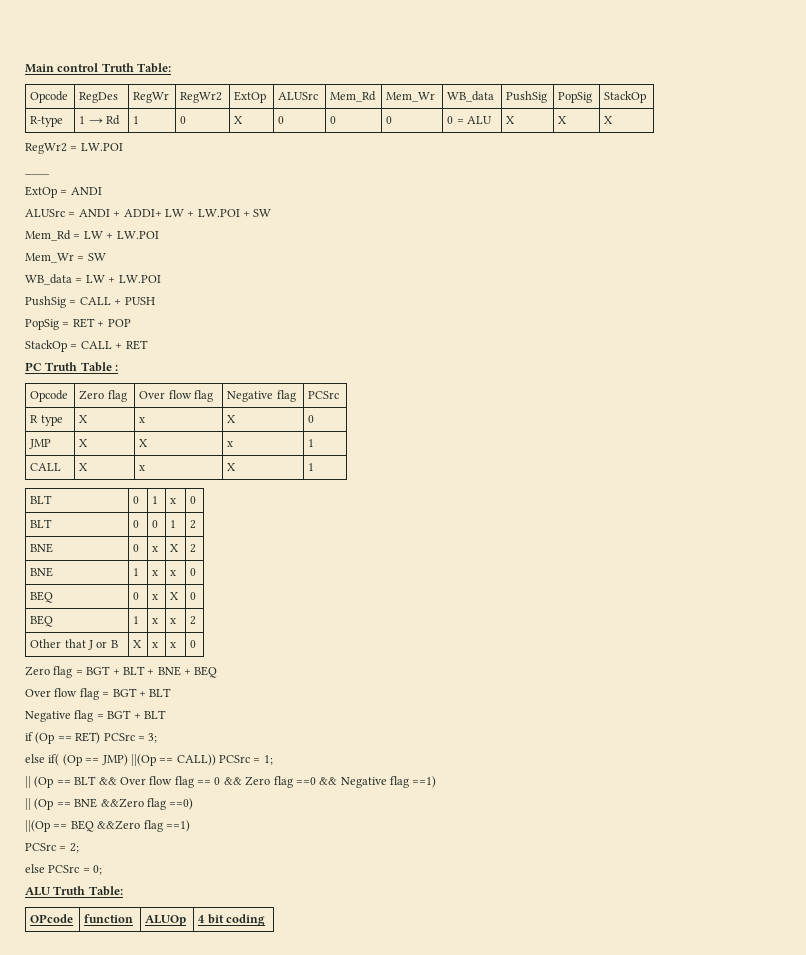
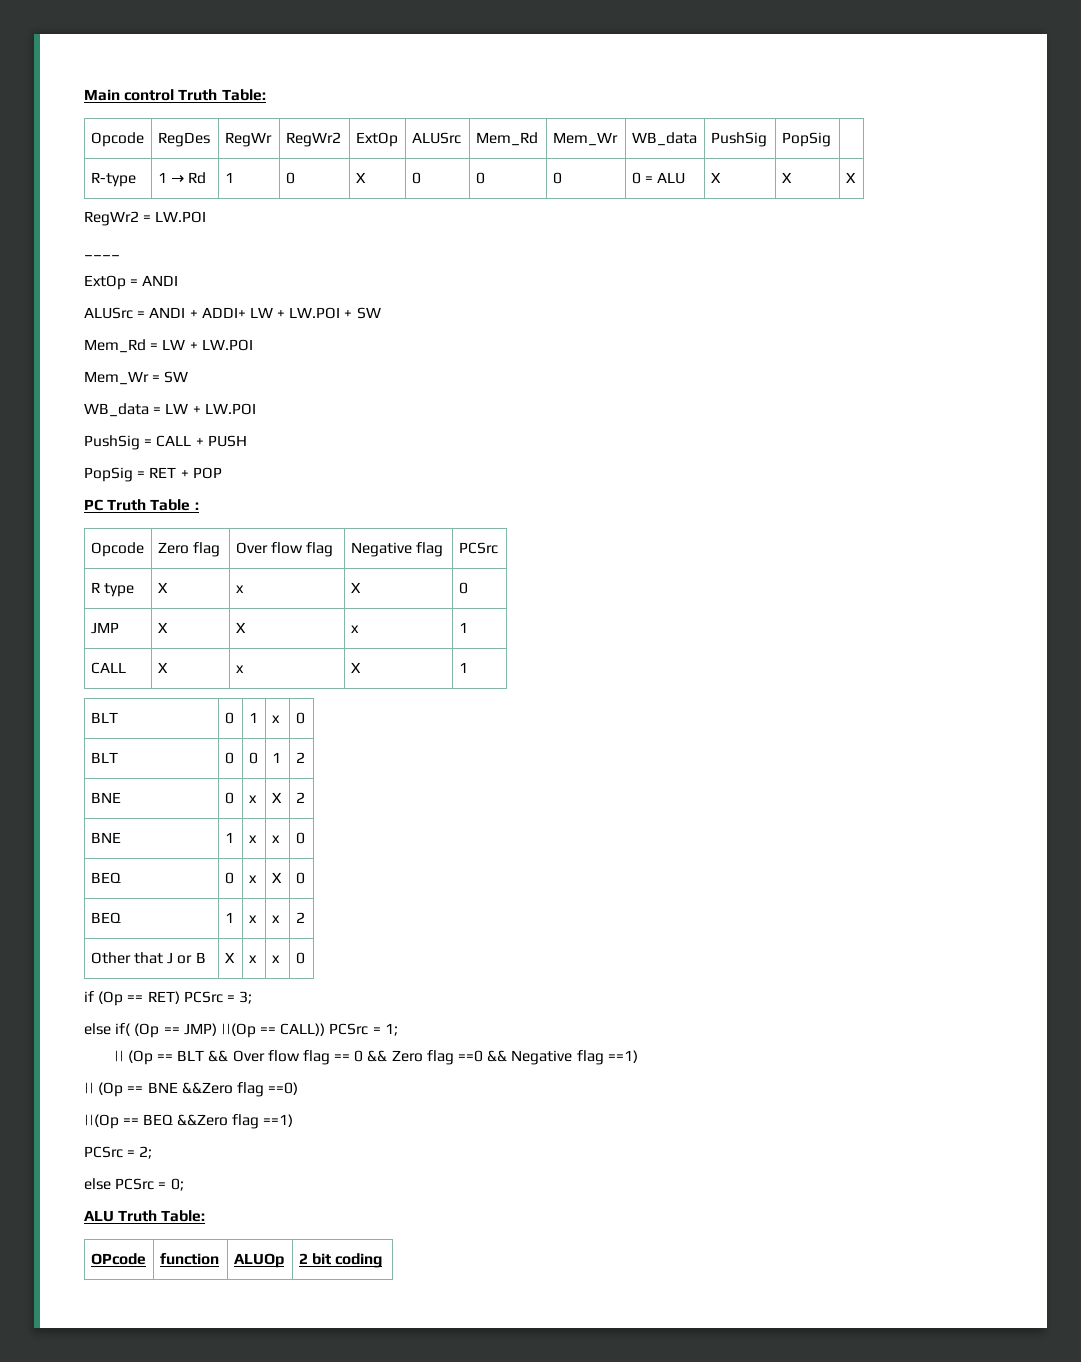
[604,91,647,103] StackOp -> (831, 139) none
[25,340,148,352] // StackOp = CALL + RET -> (222, 473) none
[25,666,218,678] [25,688,172,700] [25,710,166,722] // Zero flag = BGT + BLT + BNE + BEQ // Over flow flag = BGT + BLT // Negative flag = BGT + BLT -> (305, 958) none
[198,915,206,923] 4 -> [298,1253,308,1264] 2

